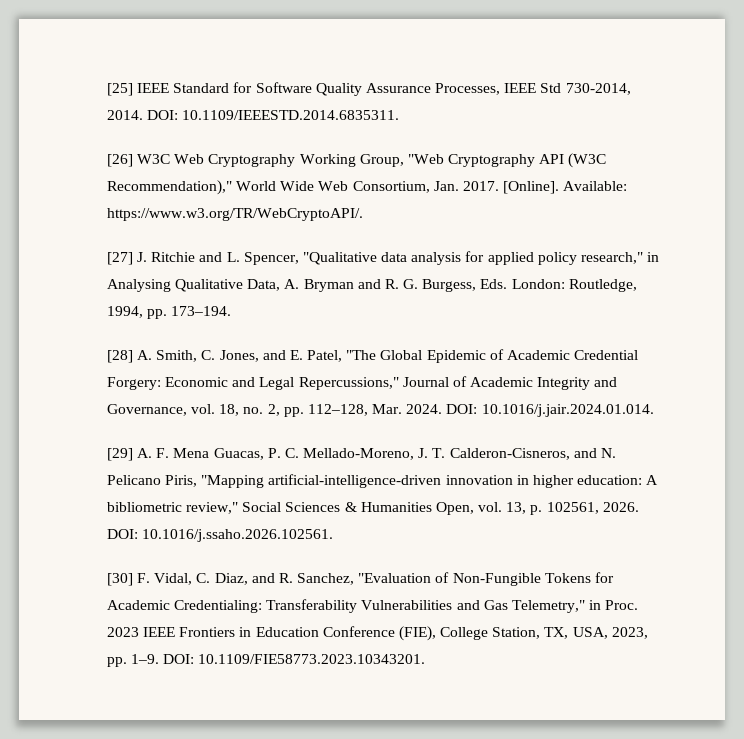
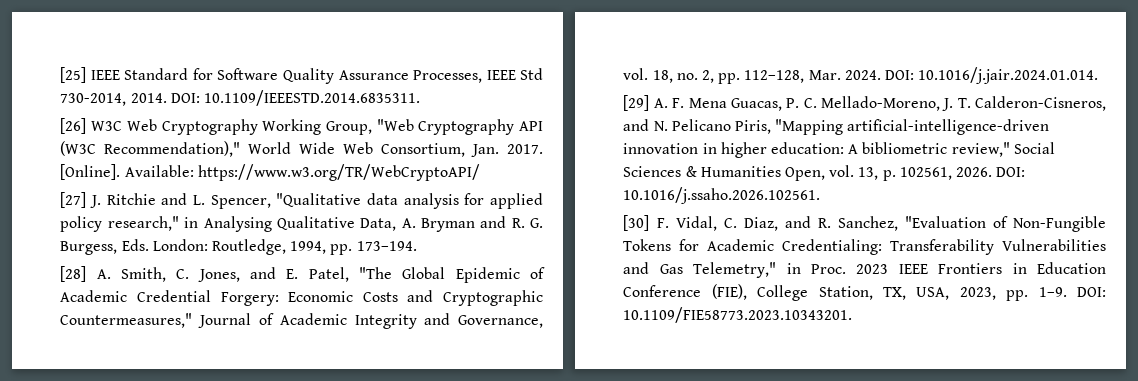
[106,208,363,221] https://www.w3.org/TR/WebCryptoAPI/. -> [197,164,480,181] https://www.w3.org/TR/WebCryptoAPI/
[232,377,399,390] and Legal Repercussions," -> [362,290,543,306] [60,313,193,328] Costs and Cryptographic Countermeasures,"

